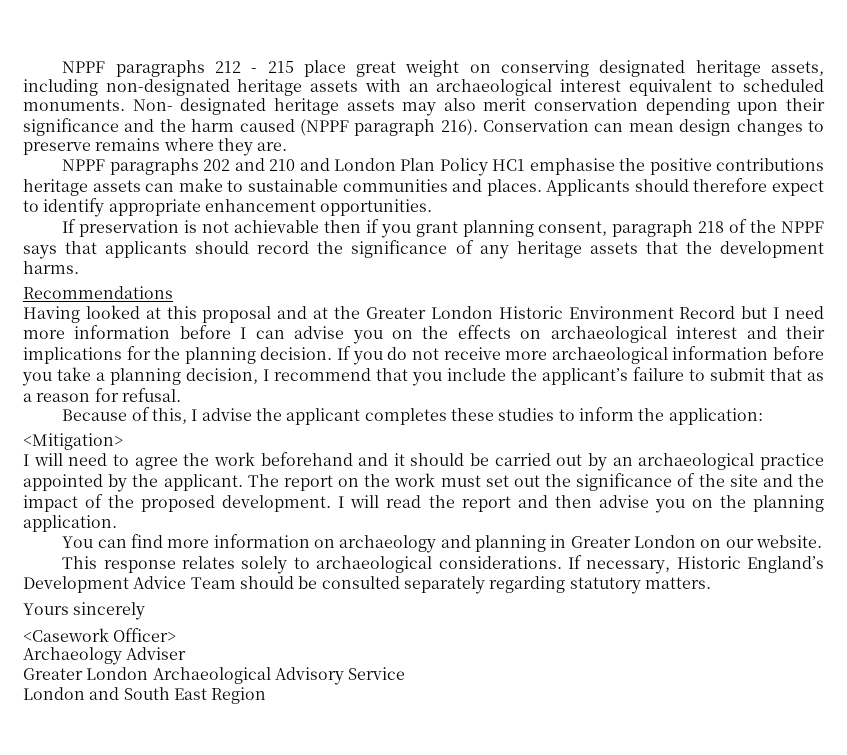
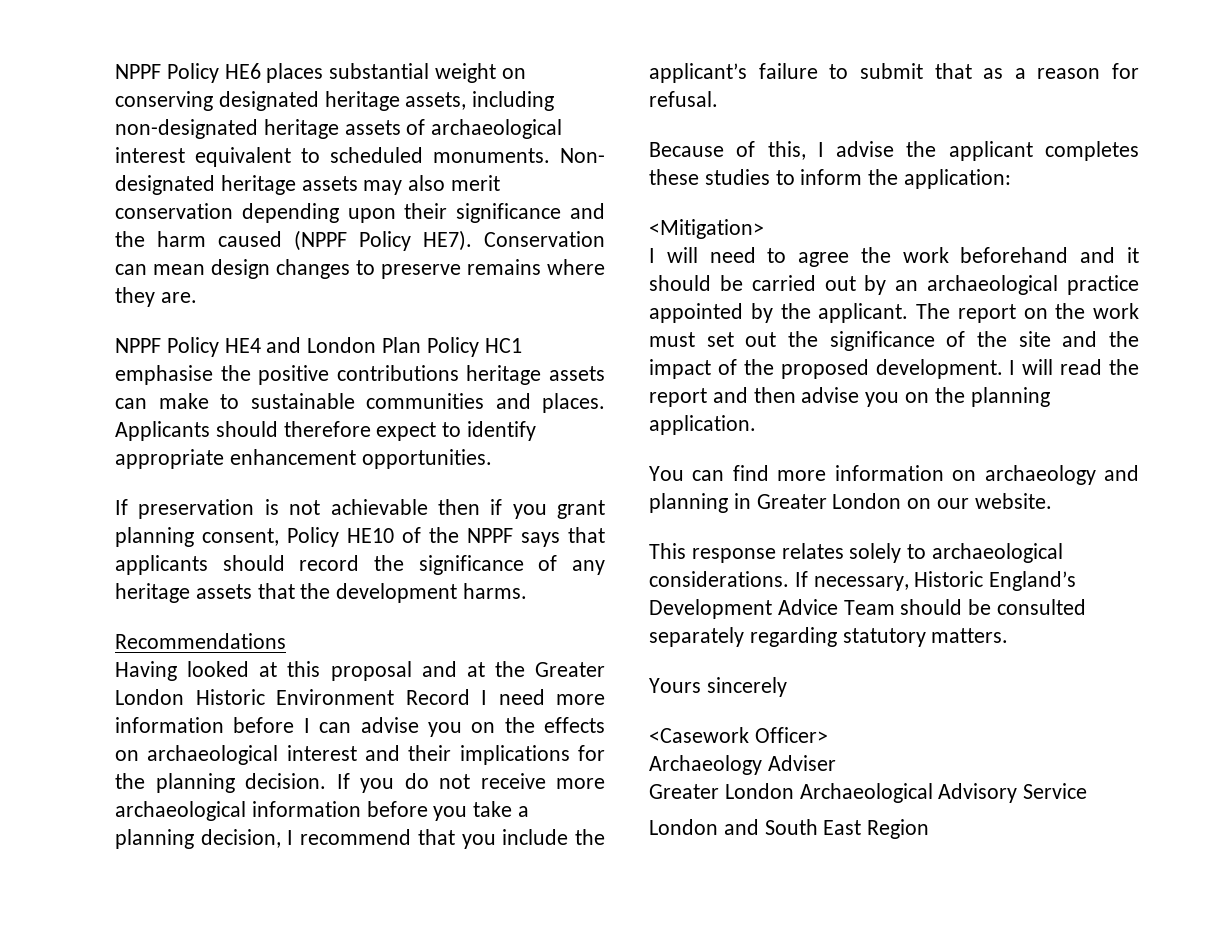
[62,60,397,77] NPPF paragraphs 212 - 215 place great -> [115,63,430,83] NPPF Policy HE6 places substantial
[364,79,429,92] with an -> [406,119,426,135] of
[354,119,478,136] paragraph 216). -> [359,230,472,251] Policy HE7).
[109,158,296,175] paragraphs 202 and 210 -> [166,337,261,357] Policy HE4
[612,220,725,237] paragraph 218 -> [287,527,394,547] Policy HE10
[741,306,768,319] but -> (470, 697) none

